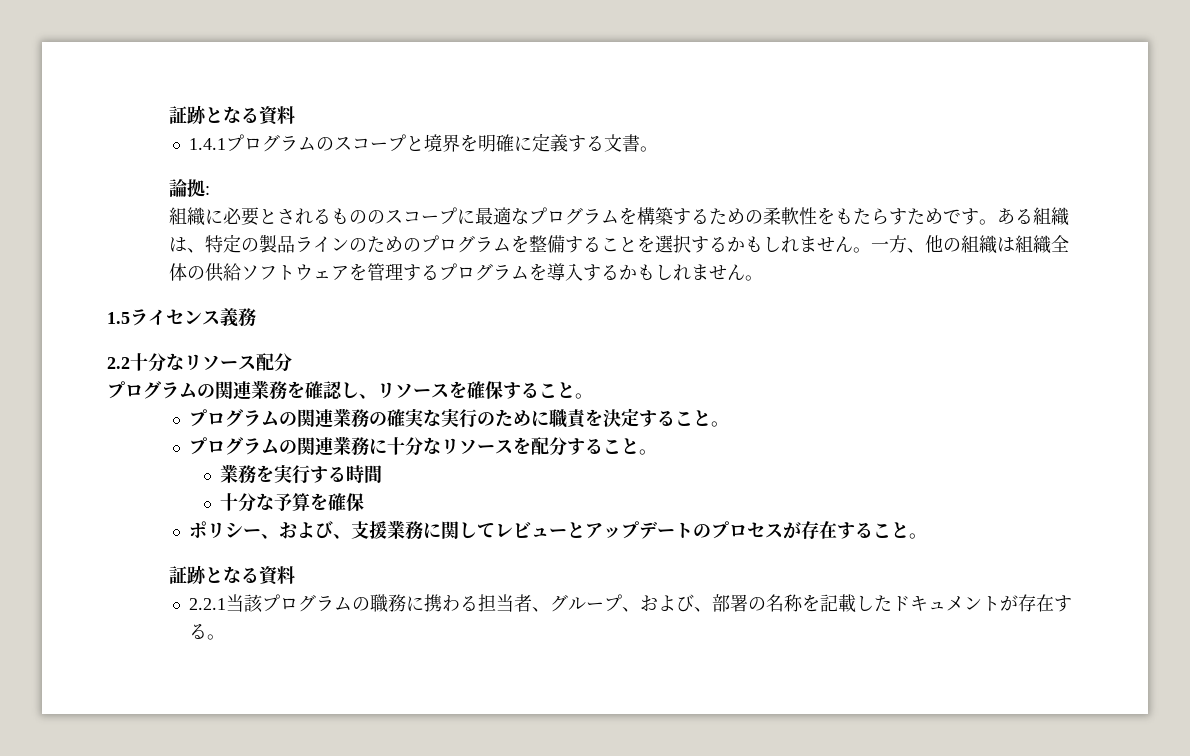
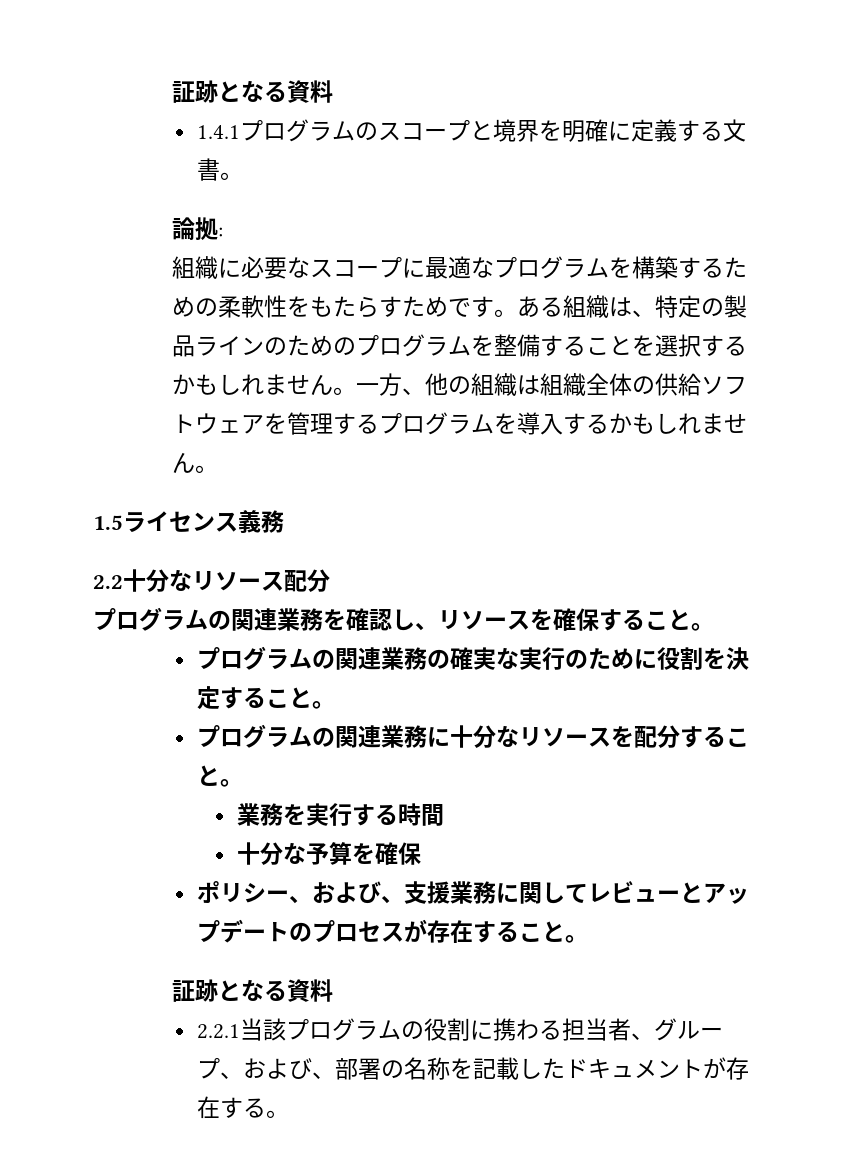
[258,208,385,225] とされるものの -> [286,257,310,278] な
[548,409,587,429] 職責 -> [657,647,704,670] 役割
[369,594,406,612] 職務 -> [424,1018,471,1041] 役割

